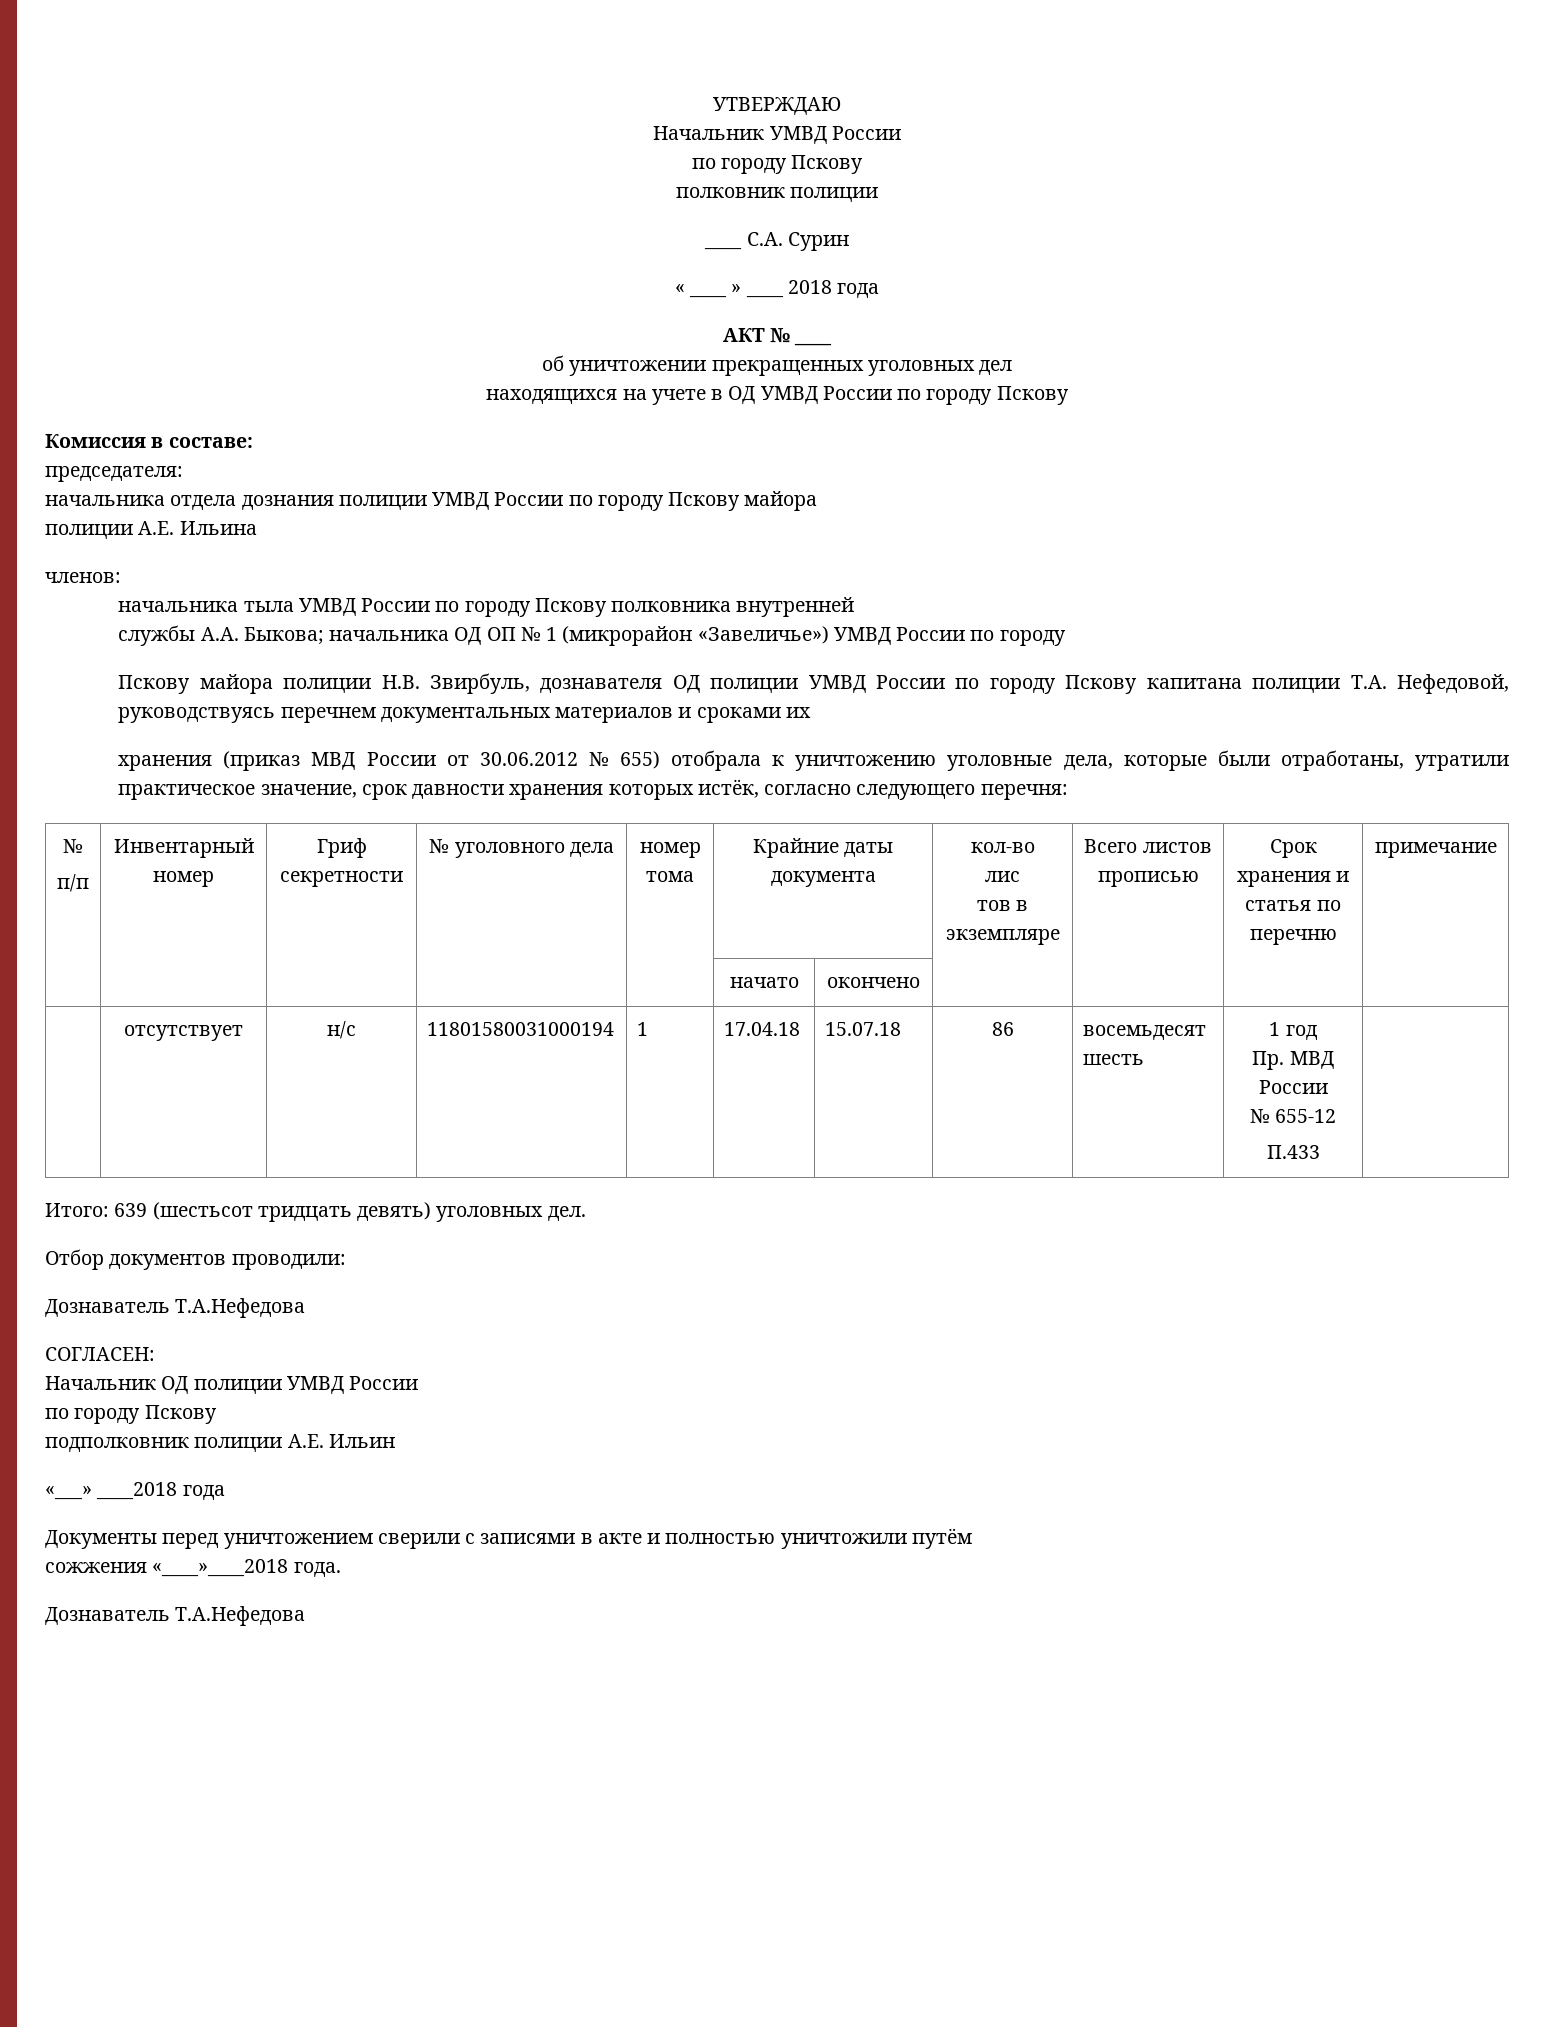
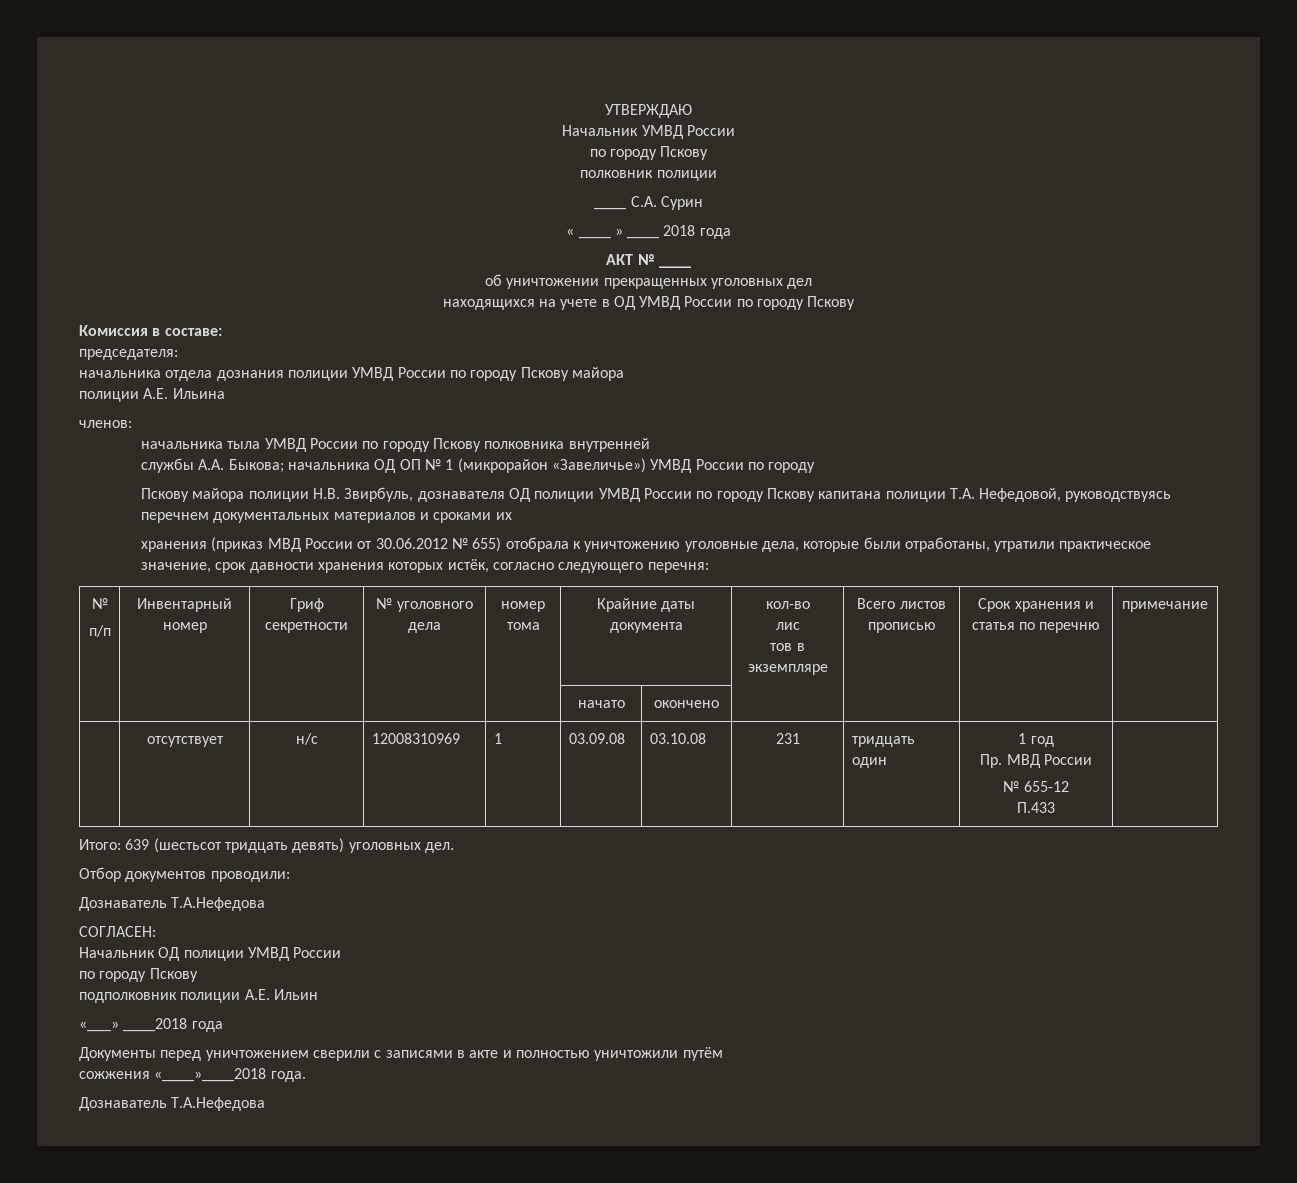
[427,1022,615,1036] [637,1022,649,1036] [724,1022,801,1036] [825,1022,902,1036] [991,1022,1014,1036] [1083,1025,1207,1040] [1083,1054,1145,1065] 11801580031000194 | 1 | 17.04.18 | 15.07.18 | 86 | восемьдесят шесть -> [371,733,460,744] [493,733,502,744] [568,733,625,744] [649,733,706,744] [775,733,800,744] [851,736,915,747] [851,757,887,768] 12008310969 | 1 | 03.09.08 | 03.10.08 | 231 | тридцать один

